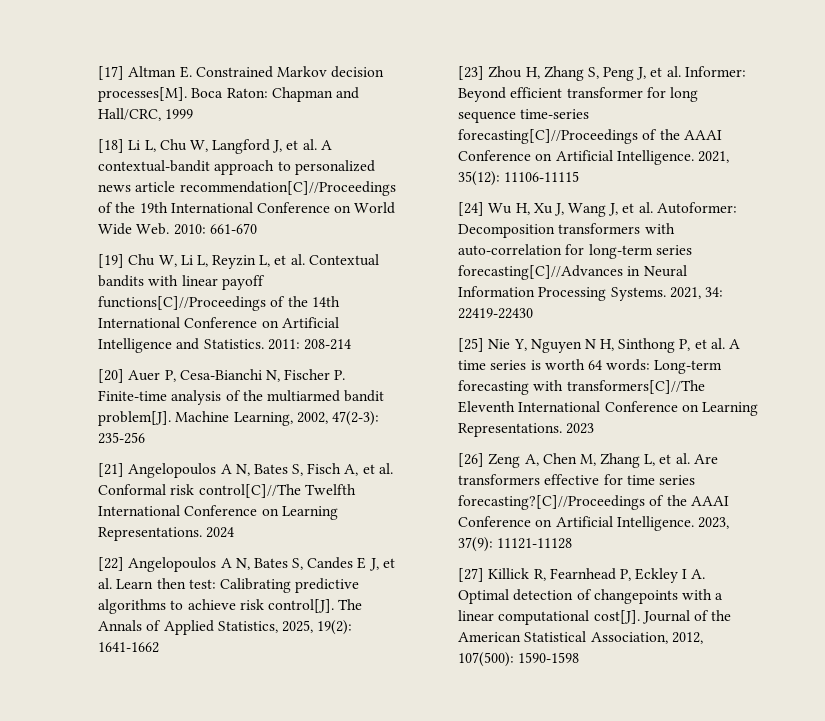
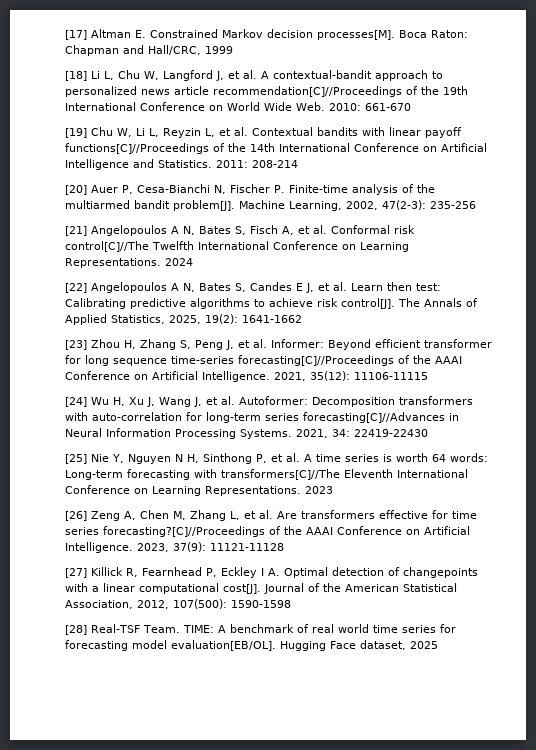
(580, 657) none -> [64,624,456,635] [64,640,438,651] // [28] Real-TSF Team. TIME: A benchmark of real world time series for forecasting model evaluation[EB/OL]. Hugging Face dataset, 2025

